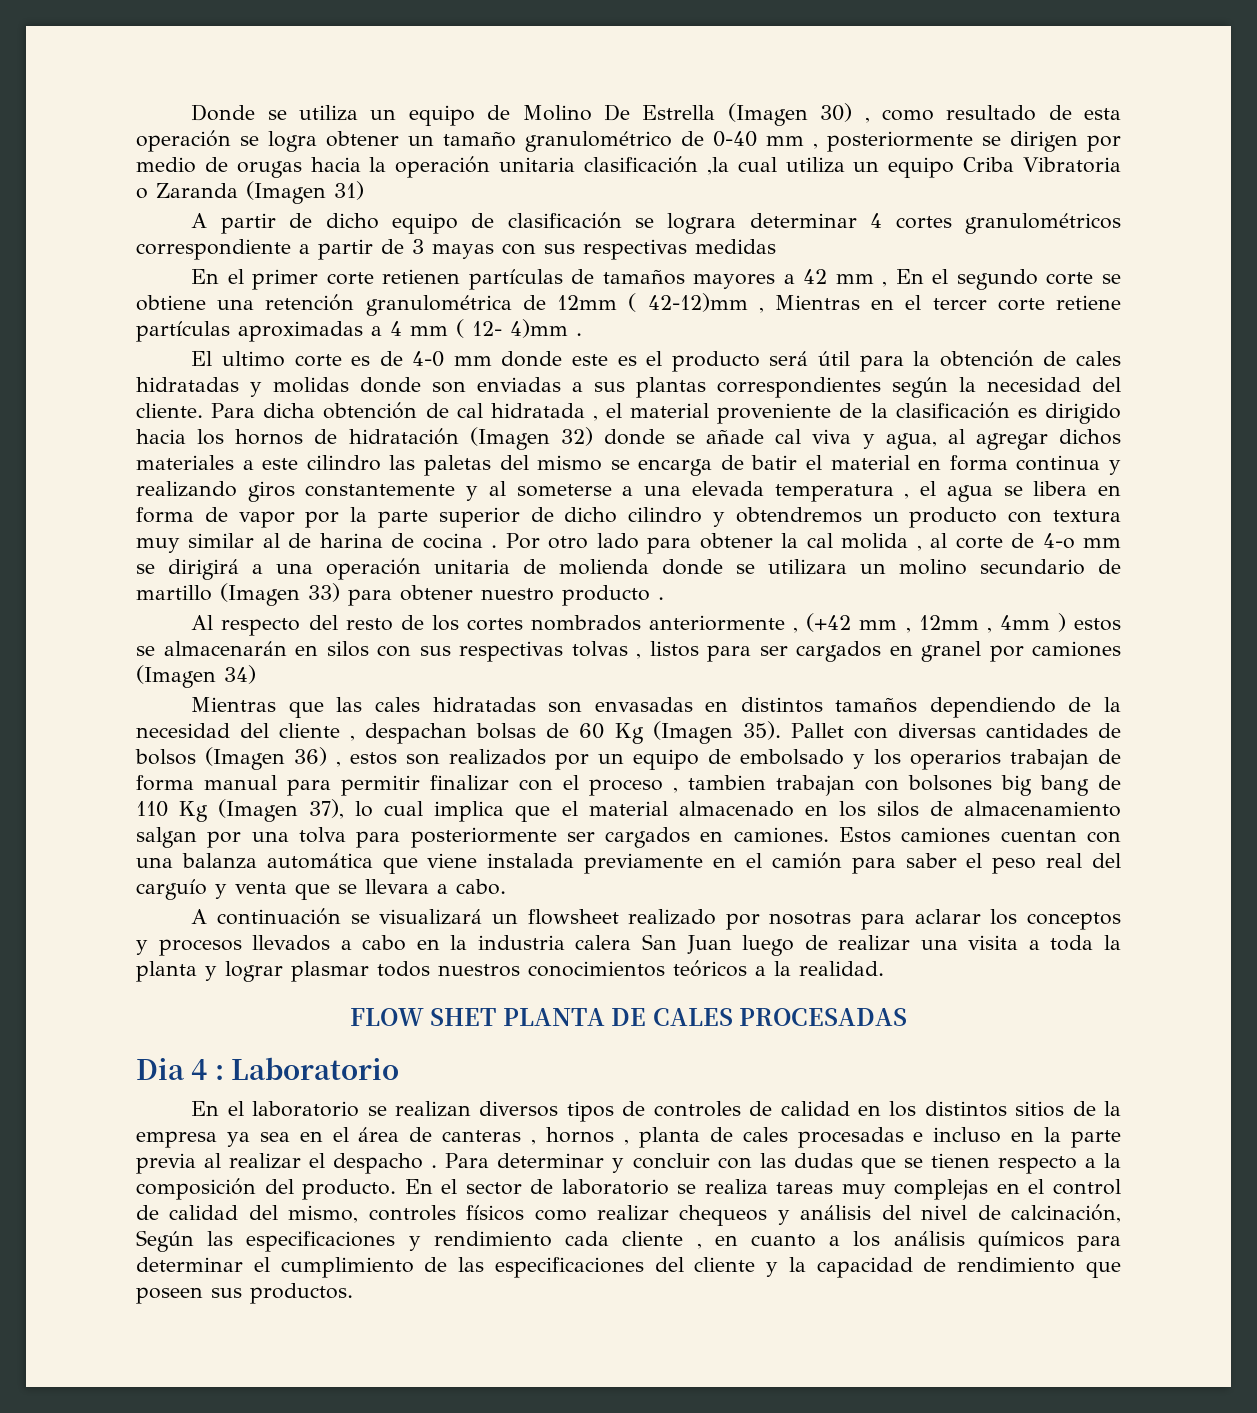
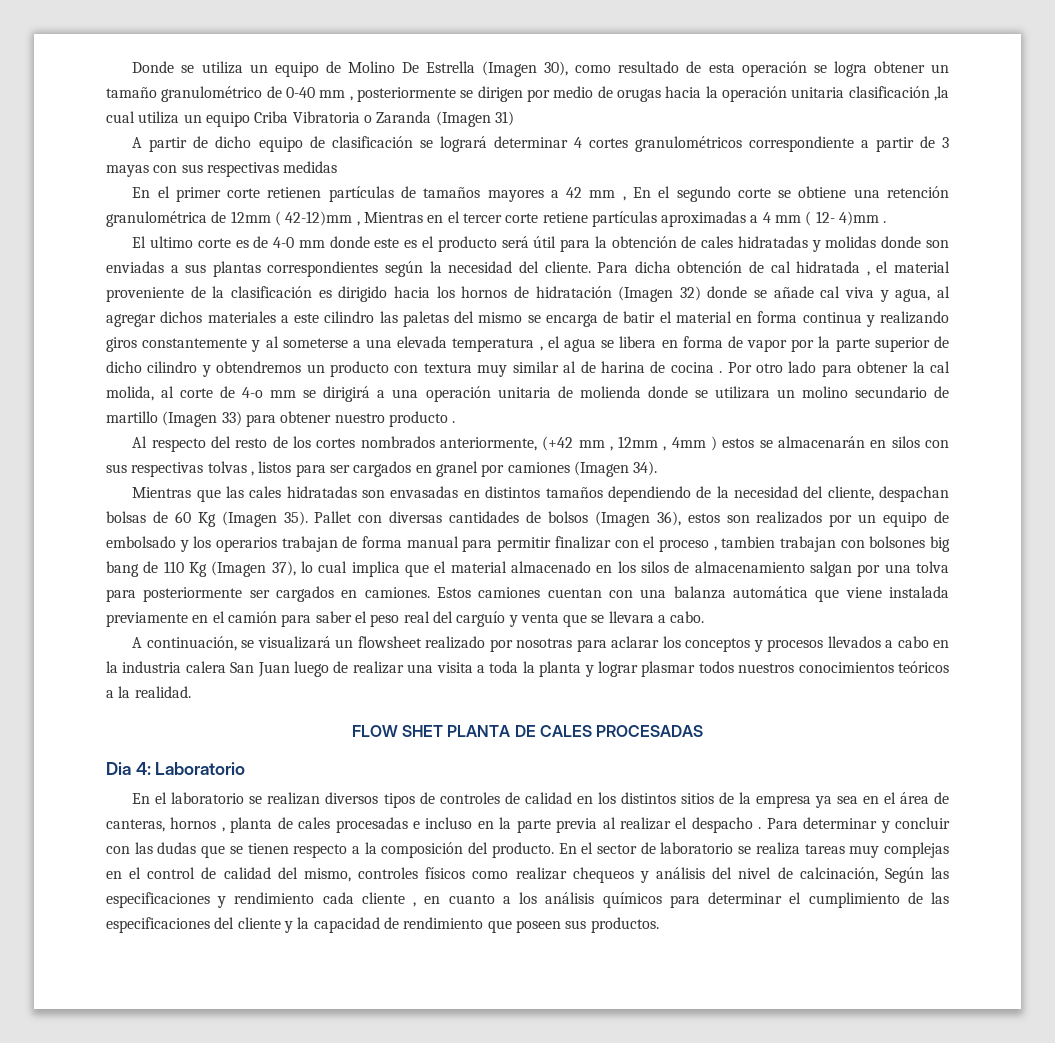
[820,103,870,123] 30) , -> [544,61,569,76] 30),
[667,213,737,234] lograra -> [439,136,487,152] logrará
[841,533,922,551] molida , -> [106,386,154,401] molida,
[649,615,799,633] anteriormente , -> [439,437,537,451] anteriormente,
[224,665,256,684] 34) -> [633,461,658,476] 34).
[279,723,356,741] cliente , -> [827,486,874,501] cliente,
[294,747,341,767] 36) , -> [656,511,681,526] 36),
[216,908,341,925] continuación -> [146,636,237,651] continuación,
[191,1059,224,1080] 4 : -> [135,762,151,775] 4:
[442,1130,537,1145] canteras , -> [106,819,165,832] canteras,

